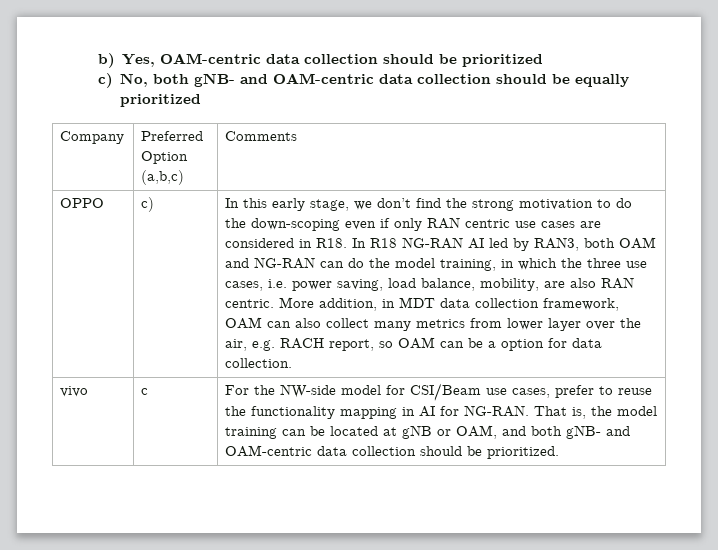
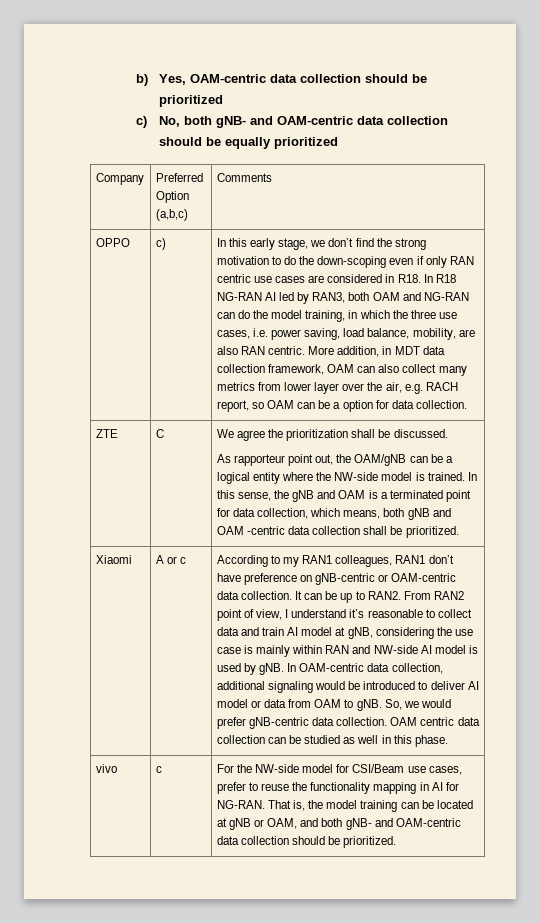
(293, 363) none -> [95,429,118,438] [155,429,164,438] [216,429,448,441] [216,454,453,466] [216,472,477,484] [216,490,471,502] [216,508,451,520] [216,526,459,538] [95,555,132,564] [155,555,187,564] [216,555,454,567] [216,573,457,585] [216,591,464,603] [216,609,472,621] [216,627,473,639] [216,645,478,657] [216,663,443,675] [216,681,479,693] [216,699,451,711] [216,717,480,729] [216,735,448,747] // ZTE | C | We agree the prioritization shall be discussed. // As rapporteur point out, the OAM/gNB can be a logical entity where the NW-side model is trained. In this sense, the gNB and OAM is a terminated point for data collection, which means, both gNB and OAM -centric data collection shall be prioritized. // Xiaomi | A or c | According to my RAN1 colleagues, RAN1 don’t have preference on gNB-centric or OAM-centric data collection. It can be up to RAN2. From RAN2 point of view, I understand it’s reasonable to collect data and train AI model at gNB, considering the use case is mainly within RAN and NW-side AI model is used by gNB. In OAM-centric data collection, additional signaling would be introduced to deliver AI model or data from OAM to gNB. So, we would prefer gNB-centric data collection. OAM centric data collection can be studied as well in this phase.

